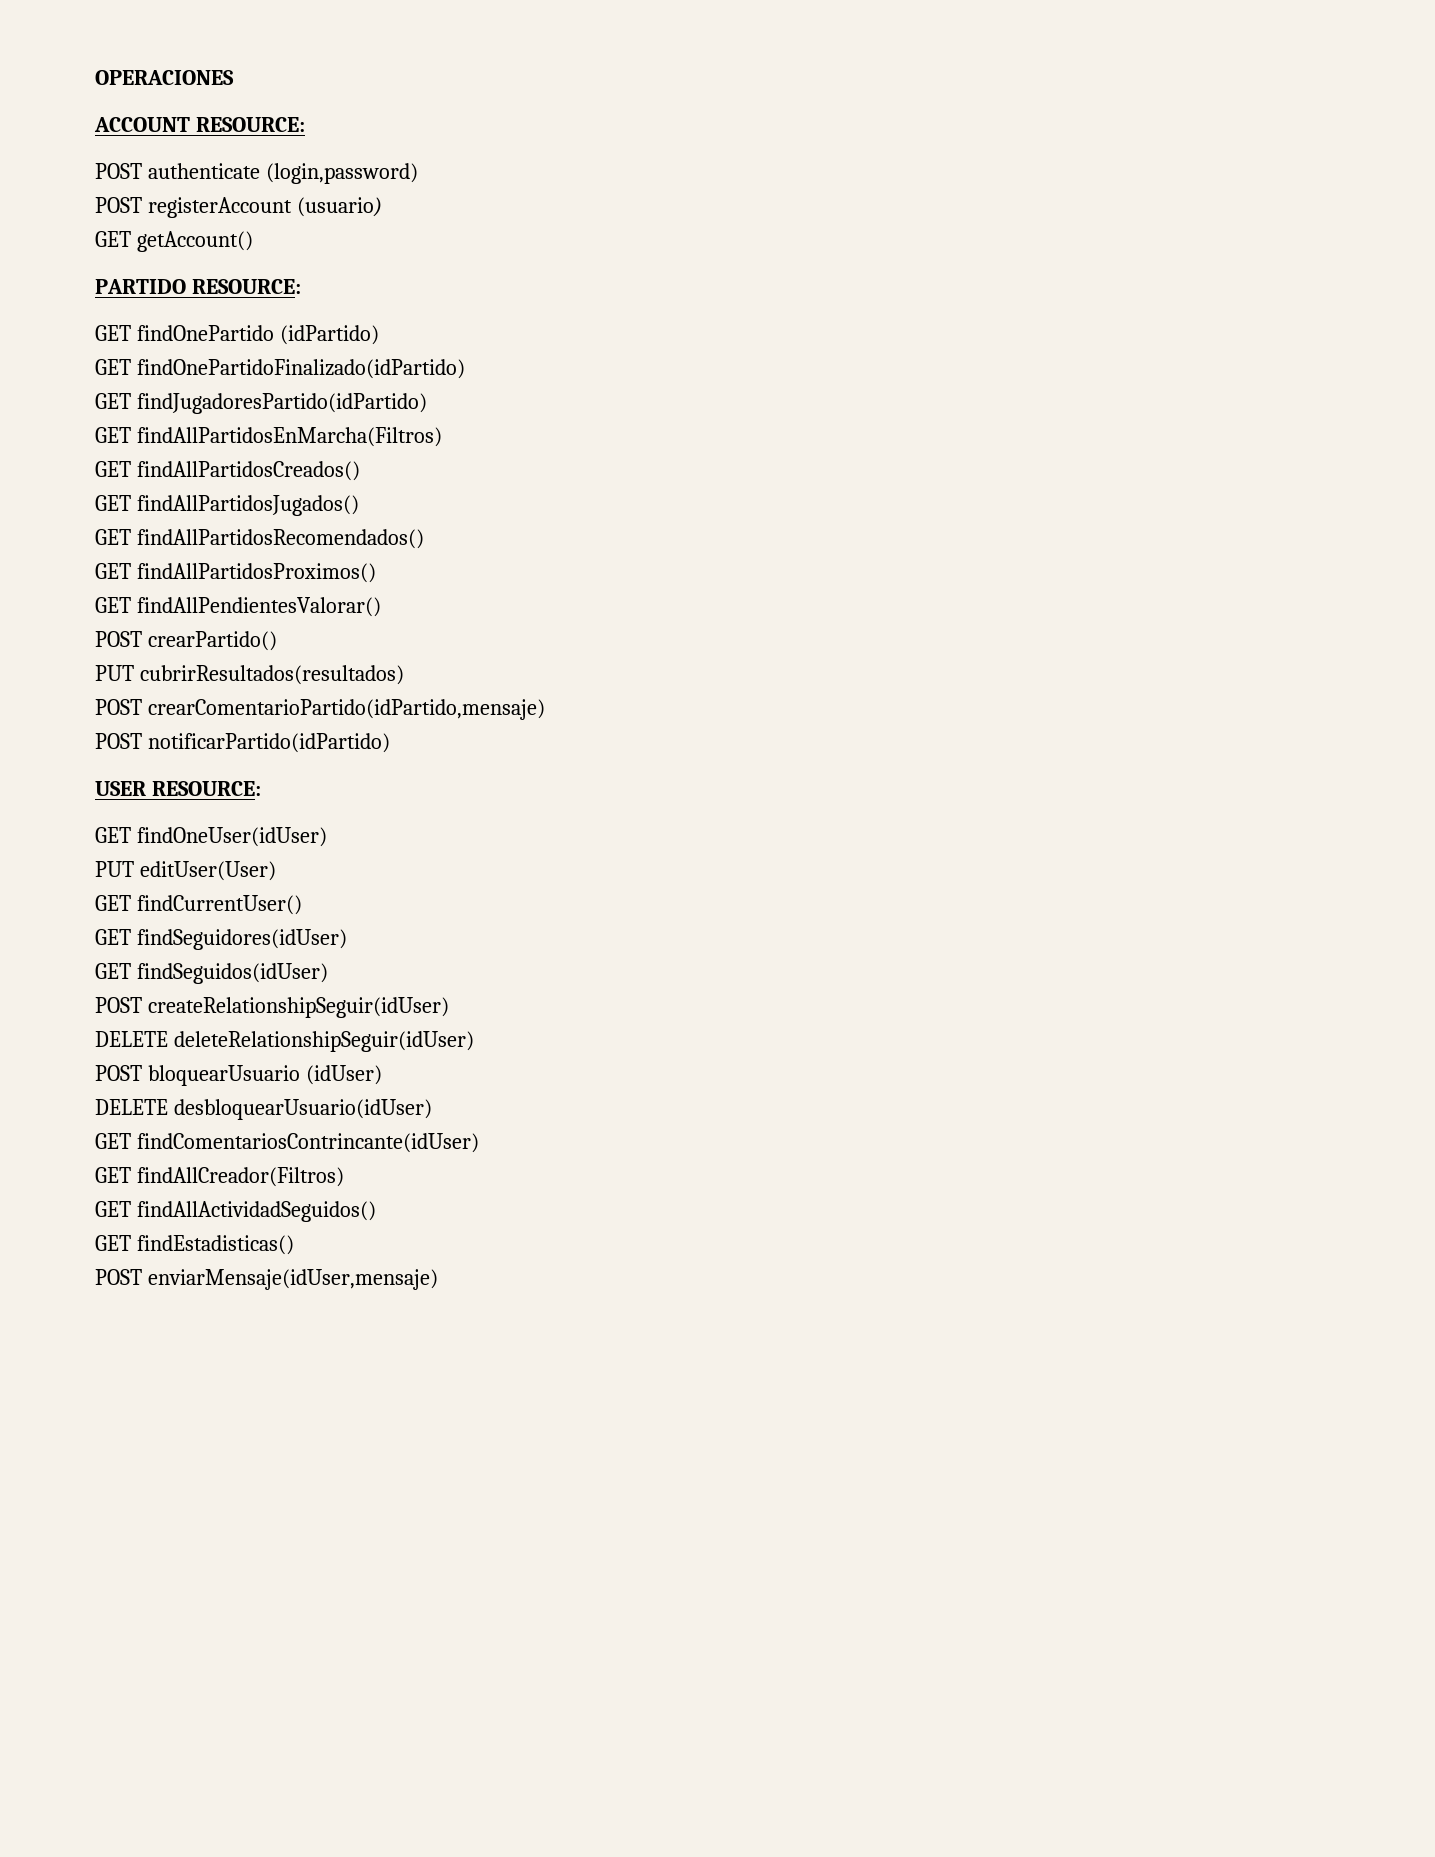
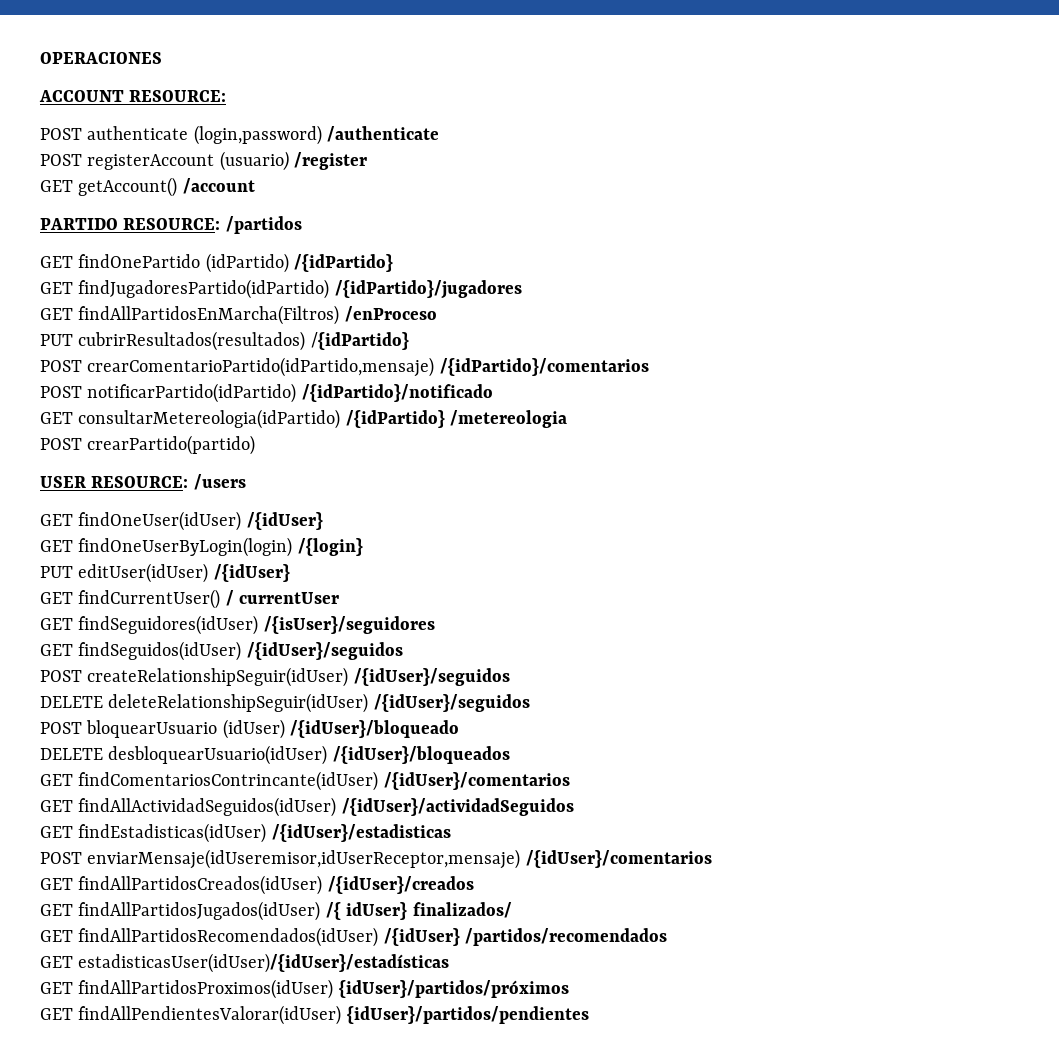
(418, 173) none -> [327,126,440,142] /authenticate
(382, 207) none -> [294,152,368,170] /register
(253, 241) none -> [182,178,255,194] /account
(301, 286) none -> [225,216,302,234] /partidos
[95,359,465,379] // GET findOnePartidoFinalizado(idPartido) -> [294,254,394,272] /{idPartido}
(427, 403) none -> [334,280,522,299] /{idPartido}/jugadores
[95,461,360,481] [95,495,359,516] [95,529,424,549] [95,563,376,583] [95,597,381,617] [95,631,277,651] // GET findAllPartidosCreados() // GET findAllPartidosJugados() // GET findAllPartidosRecomendados() // GET findAllPartidosProximos() // GET findAllPendientesValorar() // POST crearPartido() -> [344,306,437,322] /enProceso
(404, 675) none -> [310,332,409,350] /{idPartido}
(545, 709) none -> [439,358,649,376] /{idPartido}/comentarios
(390, 743) none -> [301,384,493,402] [40,409,568,429] [40,435,256,455] /{idPartido}/notificado // GET consultarMetereologia(idPartido) /{idPartido} /metereologia // POST crearPartido(partido)
(261, 788) none -> [193,474,246,490] /users
[95,861,276,881] // PUT editUser(User) -> [246,512,323,530] [40,537,363,557] [40,563,290,583] /{idUser} // GET findOneUserByLogin(login) /{login} // PUT editUser(idUser) /{idUser}
(302, 905) none -> [225,590,340,606] / currentUser
(347, 939) none -> [263,616,435,634] /{isUser}/seguidores
(328, 973) none -> [246,642,403,660] /{idUser}/seguidos
(449, 1007) none -> [353,668,510,686] /{idUser}/seguidos
(474, 1041) none -> [373,694,530,712] /{idUser}/seguidos
(382, 1075) none -> [290,720,460,738] /{idUser}/bloqueado
(432, 1109) none -> [332,746,510,764] /{idUser}/bloqueados
[95,1167,344,1187] [95,1201,376,1222] [95,1235,294,1255] [95,1269,438,1290] // GET findAllCreador(Filtros) // GET findAllActividadSeguidos() // GET findEstadisticas() // POST enviarMensaje(idUser,mensaje) -> [383,772,570,790] [40,797,574,817] [40,823,451,843] [40,849,712,869] [40,875,474,895] [40,901,512,921] [40,927,668,947] [40,953,450,973] [40,979,569,999] [40,1005,589,1025] /{idUser}/comentarios // GET findAllActividadSeguidos(idUser) /{idUser}/actividadSeguidos // GET findEstadisticas(idUser) /{idUser}/estadisticas // POST enviarMensaje(idUseremisor,idUserReceptor,mensaje) /{idUser}/comentarios // GET findAllPartidosCreados(idUser) /{idUser}/creados // GET findAllPartidosJugados(idUser) /{ idUser} finalizados/ // GET findAllPartidosRecomendados(idUser) /{idUser} /partidos/recomendados // GET estadisticasUser(idUser)/{idUser}/estadísticas // GET findAllPartidosProximos(idUser) {idUser}/partidos/próximos // GET findAllPendientesValorar(idUser) {idUser}/partidos/pendientes

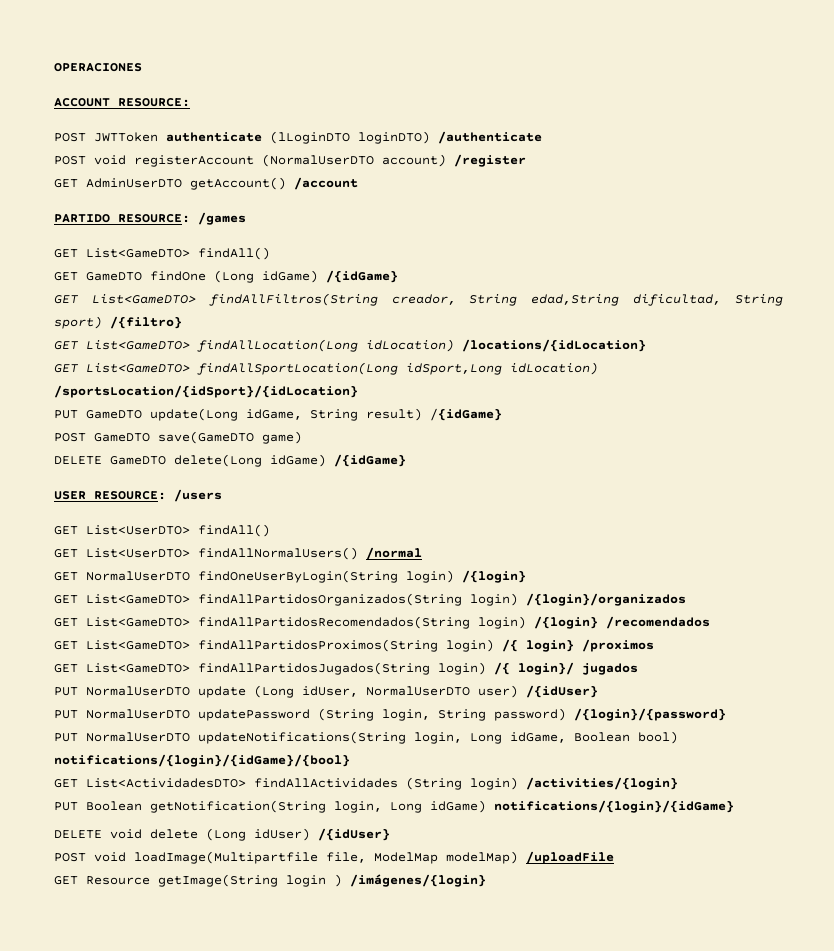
[87,125,440,145] [40,151,289,171] authenticate (login,password) /authenticate // POST registerAccount (usuario) -> [94,131,542,144] [54,154,446,167] JWTToken authenticate (lLoginDTO loginDTO) /authenticate // POST void registerAccount (NormalUserDTO account)
(73, 186) none -> [86,178,182,188] AdminUserDTO
[225,216,302,234] [40,253,394,273] [40,279,522,299] [40,305,437,325] [40,331,409,351] [40,357,649,377] [40,383,493,403] [40,409,568,429] [40,435,256,455] [40,474,246,490] [40,511,323,531] [40,537,363,557] [40,563,290,583] [40,589,340,609] [40,615,435,635] [40,641,403,661] [40,667,510,687] [40,693,530,713] [40,719,460,739] [40,745,510,765] [40,771,570,791] [40,797,574,817] [40,823,451,843] [40,849,712,869] [40,875,474,895] [40,901,512,921] [40,927,668,947] [40,953,450,973] [40,979,569,999] [40,1005,589,1025] /partidos // GET findOnePartido (idPartido) /{idPartido} // GET findJugadoresPartido(idPartido) /{idPartido}/jugadores // GET findAllPartidosEnMarcha(Filtros) /enProceso // PUT cubrirResultados(resultados) /{idPartido} // POST crearComentarioPartido(idPartido,mensaje) /{idPartido}/comentarios // POST notificarPartido(idPartido) /{idPartido}/notificado // GET consultarMetereologia(idPartido) /{idPartido} /metereologia // POST crearPartido(partido) // USER RESOURCE: /users // GET findOneUser(idUser) /{idUser} // GET findOneUserByLogin(login) /{login} // PUT editUser(idUser) /{idUser} // GET findCurrentUser() / currentUser // GET findSeguidores(idUser) /{isUser}/seguidores // GET findSeguidos(idUser) /{idUser}/seguidos // POST createRelationshipSeguir(idUser) /{idUser}/seguidos // DELETE deleteRelationshipSeguir(idUser) /{idUser}/seguidos // POST bloquearUsuario (idUser) /{idUser}/bloqueado // DELETE desbloquearUsuario(idUser) /{idUser}/bloqueados // GET findComentariosContrincante(idUser) /{idUser}/comentarios // GET findAllActividadSeguidos(idUser) /{idUser}/actividadSeguidos // GET findEstadisticas(idUser) /{idUser}/estadisticas // POST enviarMensaje(idUseremisor,idUserReceptor,mensaje) /{idUser}/comentarios // GET findAllPartidosCreados(idUser) /{idUser}/creados // GET findAllPartidosJugados(idUser) /{ idUser} finalizados/ // GET findAllPartidosRecomendados(idUser) /{idUser} /partidos/recomendados // GET estadisticasUser(idUser)/{idUser}/estadísticas // GET findAllPartidosProximos(idUser) {idUser}/partidos/próximos // GET findAllPendientesValorar(idUser) {idUser}/partidos/pendientes -> [198,212,246,225] [54,247,270,260] [54,270,398,283] [54,293,783,306] [54,316,182,329] [54,339,646,352] [54,362,598,375] [54,385,358,398] [54,408,502,421] [54,431,302,444] [54,454,406,467] [54,489,222,502] [54,524,270,537] [54,547,422,560] [54,570,526,583] [54,593,686,606] [54,616,710,629] [54,639,654,652] [54,662,638,675] [54,685,598,698] [54,708,726,721] [54,731,678,744] [54,754,350,767] [54,777,678,790] [54,800,734,813] [54,828,390,841] [54,851,614,864] [54,874,486,887] /games // GET List<GameDTO> findAll() // GET GameDTO findOne (Long idGame) /{idGame} // GET List<GameDTO> findAllFiltros(String creador, String edad,String dificultad, String sport) /{filtro} // GET List<GameDTO> findAllLocation(Long idLocation) /locations/{idLocation} // GET List<GameDTO> findAllSportLocation(Long idSport,Long idLocation) /sportsLocation/{idSport}/{idLocation} // PUT GameDTO update(Long idGame, String result) /{idGame} // POST GameDTO save(GameDTO game) // DELETE GameDTO delete(Long idGame) /{idGame} // USER RESOURCE: /users // GET List<UserDTO> findAll() // GET List<UserDTO> findAllNormalUsers() /normal // GET NormalUserDTO findOneUserByLogin(String login) /{login} // GET List<GameDTO> findAllPartidosOrganizados(String login) /{login}/organizados // GET List<GameDTO> findAllPartidosRecomendados(String login) /{login} /recomendados // GET List<GameDTO> findAllPartidosProximos(String login) /{ login} /proximos // GET List<GameDTO> findAllPartidosJugados(String login) /{ login}/ jugados // PUT NormalUserDTO update (Long idUser, NormalUserDTO user) /{idUser} // PUT NormalUserDTO updatePassword (String login, String password) /{login}/{password} // PUT NormalUserDTO updateNotifications(String login, Long idGame, Boolean bool) notifications/{login}/{idGame}/{bool} // GET List<ActividadesDTO> findAllActividades (String login) /activities/{login} // PUT Boolean getNotification(String login, Long idGame) notifications/{login}/{idGame} // DELETE void delete (Long idUser) /{idUser} // POST void loadImage(Multipartfile file, ModelMap modelMap) /uploadFile // GET Resource getImage(String login ) /imágenes/{login}

